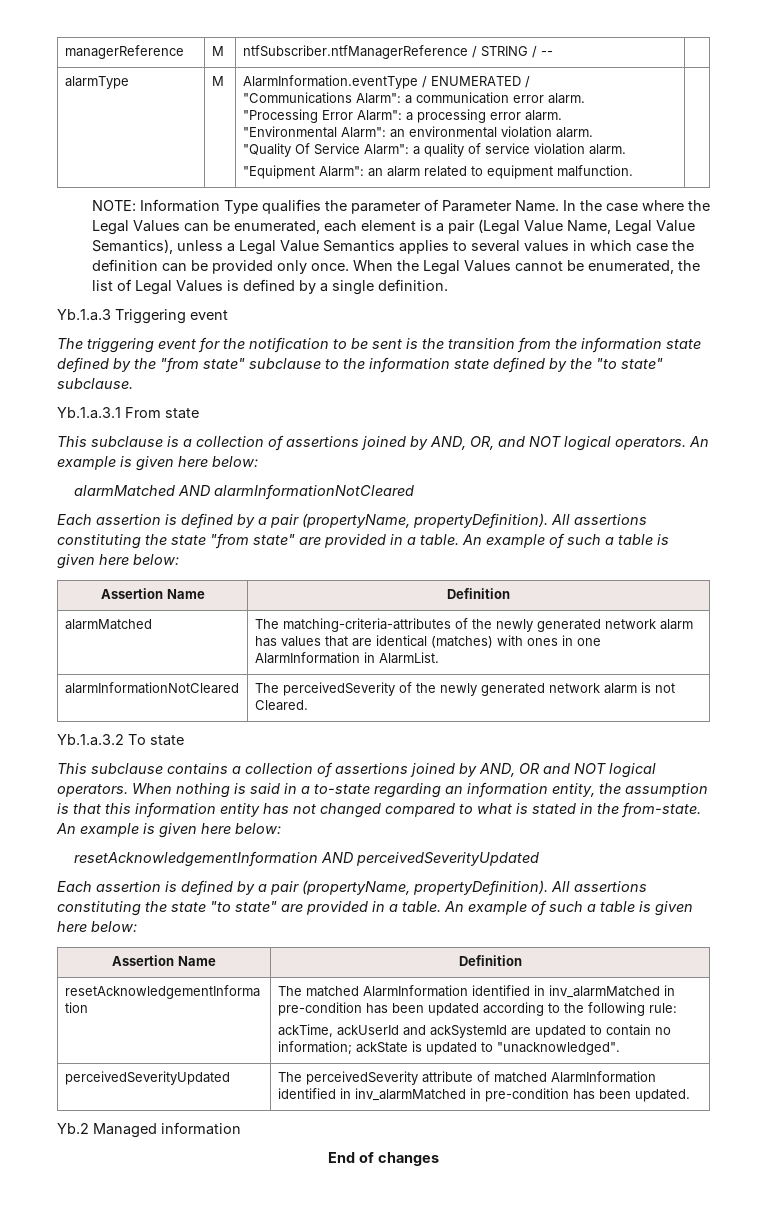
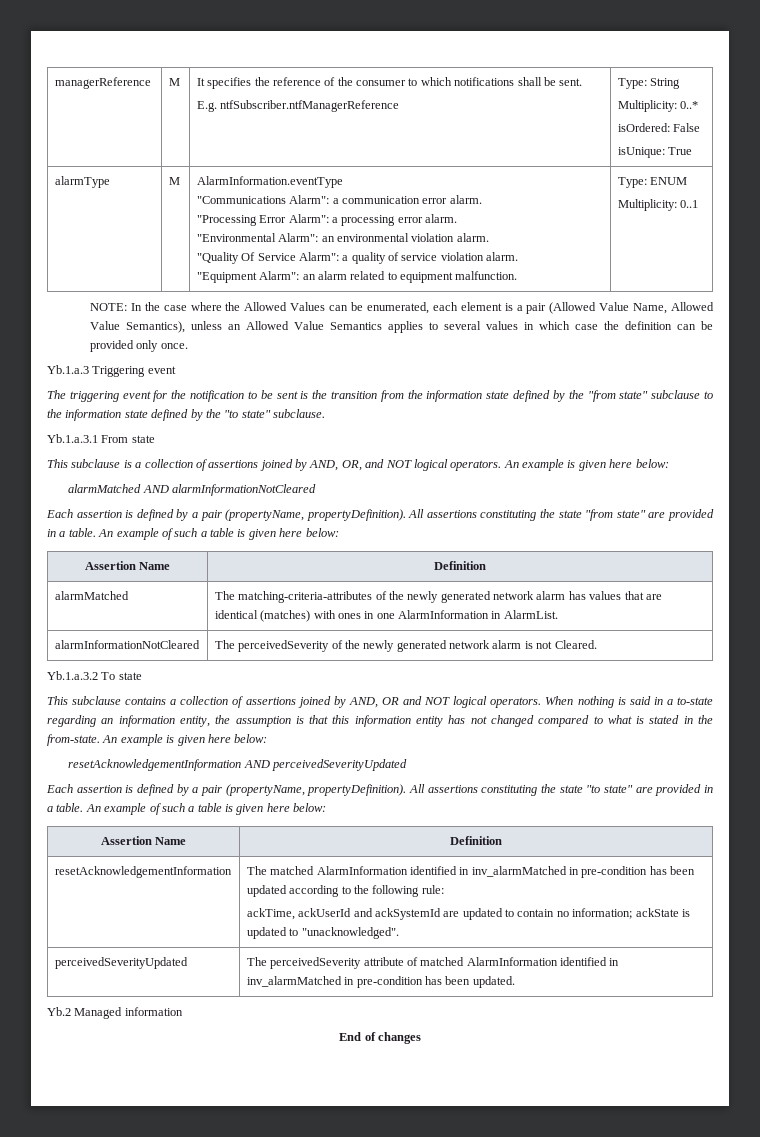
[242,45,553,59] ntfSubscriber.ntfManagerReference / STRING / -- | -> [196,77,583,89] [196,100,400,112] [617,78,681,89] [617,100,699,112] [617,123,701,132] [617,147,693,158] It specifies the reference of the consumer to which notifications shall be sent. // E.g. ntfSubscriber.ntfManagerReference | Type: String // Multiplicity: 0..* // isOrdered: False // isUnique: True
[421,76,530,88] / ENUMERATED / -> (343, 182) none
[91,199,559,214] // NOTE: Information Type qualifies the parameter of Parameter Name. -> [617,177,688,188] [617,199,699,211] [89,303,127,311] Type: ENUM // Multiplicity: 0..1 // NOTE:
[91,220,129,235] Legal -> [244,302,288,311] Allowed
[477,219,520,235] (Legal -> [549,302,597,314] (Allowed
[614,220,652,235] Legal -> [671,302,715,311] Allowed
[226,240,276,255] a Legal -> [227,321,289,330] an Allowed
[352,260,700,275] [91,279,448,295] When the Legal Values cannot be enumerated, the list of Legal Values is defined by a single definition. -> (188, 346) none

